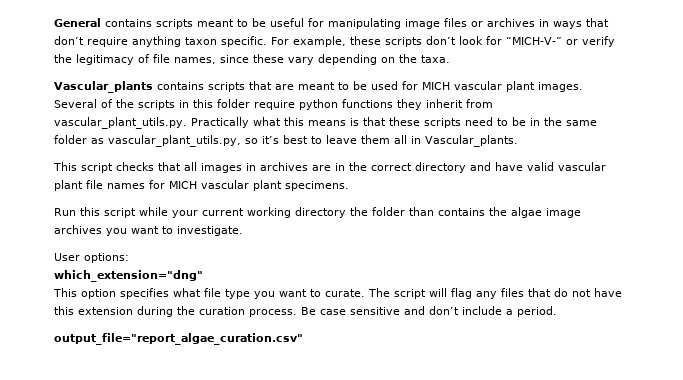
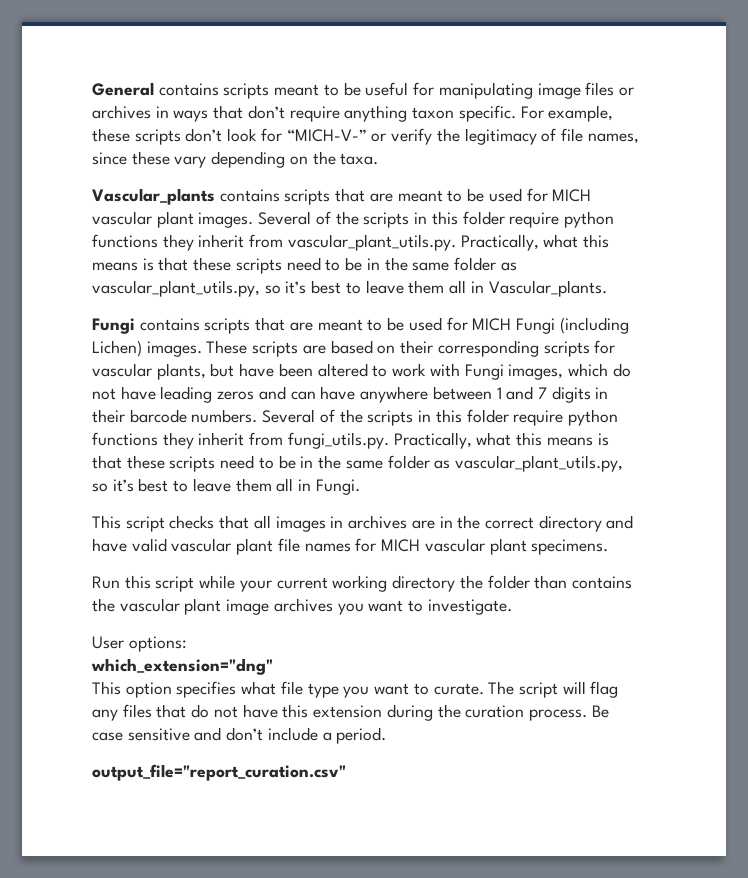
[190,117,249,128] Practically -> [460,234,539,251] Practically,
(518, 141) none -> [92,317,629,334] [92,340,616,357] [92,363,631,380] [92,386,609,403] [92,409,618,426] [92,432,609,449] [92,455,623,472] [92,478,360,495] // Fungi contains scripts that are meant to be used for MICH Fungi (including Lichen) images. These scripts are based on their corresponding scripts for vascular plants, but have been altered to work with Fungi images, which do not have leading zeros and can have anywhere between 1 and 7 digits in their barcode numbers. Several of the scripts in this folder require python functions they inherit from fungi_utils.py. Practically, what this means is that these scripts need to be in the same folder as vascular_plant_utils.py, so it’s best to leave them all in Fungi.
[511,207,542,218] algae -> [119,598,222,615] vascular plant
[54,333,303,345] output_file="report_algae_curation.csv" -> [92,764,346,781] output_file="report_curation.csv"

